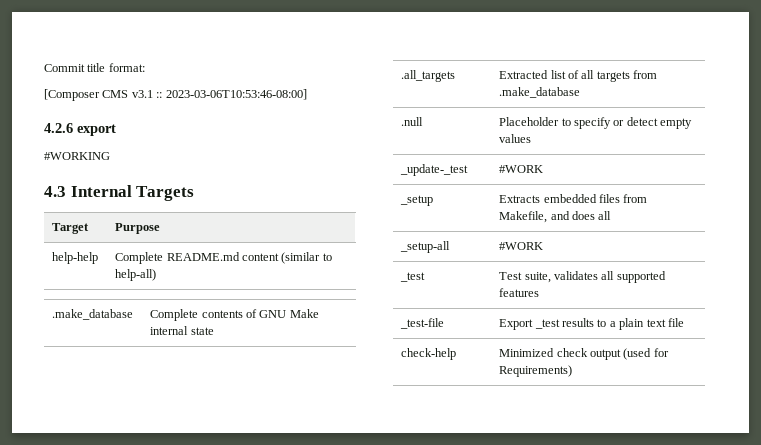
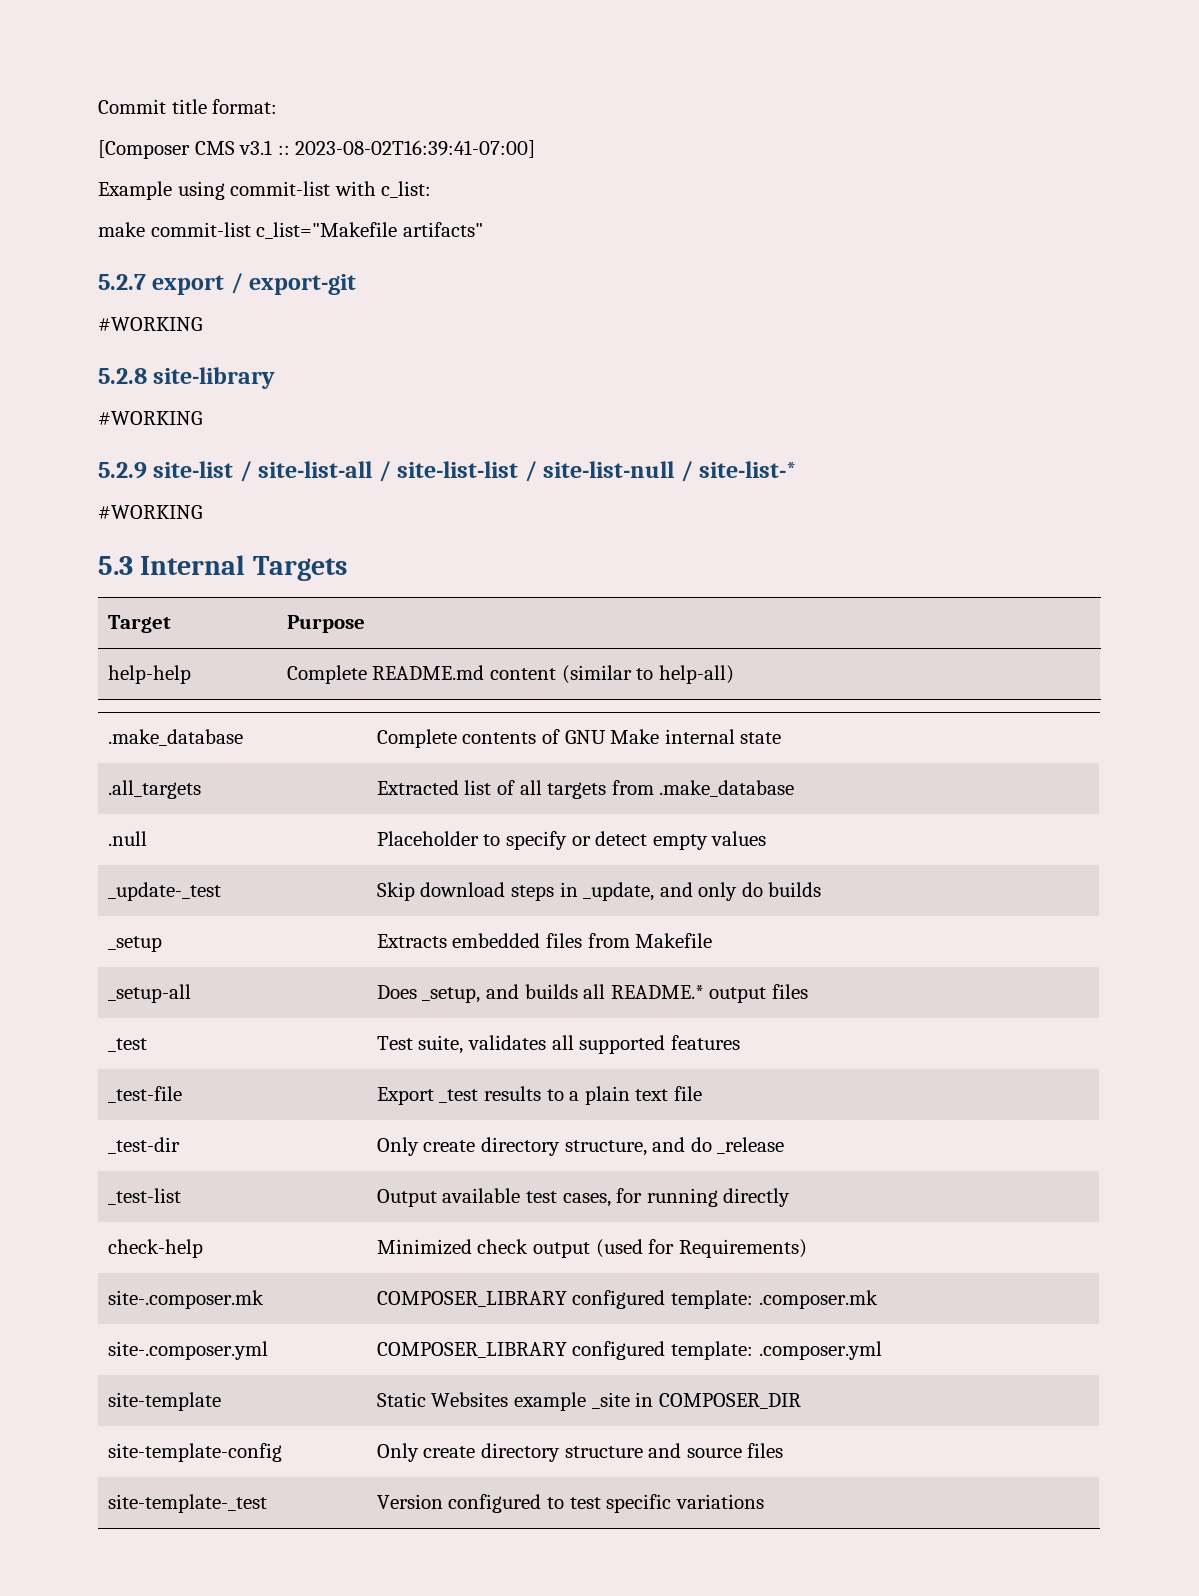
[165,89,307,100] [44,123,73,133] 2023-03-06T10:53:46-08:00] // 4.2.6 -> [295,140,536,158] [98,181,432,200] [98,222,483,239] [98,274,146,290] 2023-08-02T16:39:41-07:00] // Example using commit-list with c_list: // make commit-list c_list="Makefile artifacts" // 5.2.7
[44,152,110,160] [44,186,66,197] // #WORKING // 4.3 -> [230,273,357,295] [98,317,202,331] [98,367,276,389] [98,411,202,425] [98,461,798,482] [98,505,202,519] [98,556,133,575] / export-git // #WORKING // 5.2.8 site-library // #WORKING // 5.2.9 site-list / site-list-all / site-list-list / site-list-null / site-list-* // #WORKING // 5.3
[499,165,544,173] #WORK -> [376,882,822,901] Skip download steps in _update, and only do builds
[499,211,612,223] [400,241,451,253] [499,242,544,250] Makefile, and does all // _setup-all | #WORK -> [635,933,713,948] [107,984,191,1003] [376,984,808,1003] Makefile // _setup-all | Does _setup, and builds all README.* output files
(684, 322) none -> [107,1137,180,1154] [376,1137,785,1156] [107,1188,181,1205] [376,1188,791,1207] // _test-dir | Only create directory structure, and do _release // _test-list | Output available test cases, for running directly
(573, 371) none -> [107,1290,264,1309] [376,1290,878,1309] [107,1341,268,1360] [376,1341,882,1360] [107,1392,221,1411] [376,1392,801,1411] [107,1443,282,1462] [376,1443,784,1462] [107,1494,267,1513] [376,1494,764,1513] // site-.composer.mk | COMPOSER_LIBRARY configured template: .composer.mk // site-.composer.yml | COMPOSER_LIBRARY configured template: .composer.yml // site-template | Static Websites example _site in COMPOSER_DIR // site-template-config | Only create directory structure and source files // site-template-_test | Version configured to test specific variations

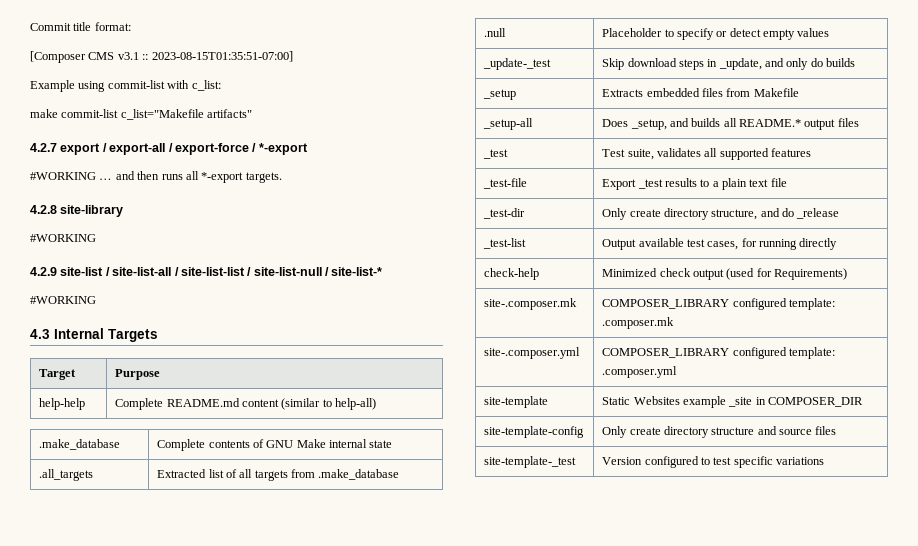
[295,140,536,158] 2023-08-02T16:39:41-07:00] -> [151,51,293,62] 2023-08-15T01:35:51-07:00]
[98,274,146,290] 5.2.7 -> [30,143,57,152] 4.2.7
[249,274,357,295] [98,317,202,331] [98,368,147,384] export-git // #WORKING // 5.2.8 -> [109,143,308,155] [30,171,282,183] [30,205,57,214] export-all / export-force / *-export // #WORKING … and then runs all *-export targets. // 4.2.8
[98,462,147,479] 5.2.9 -> [30,267,57,276] 4.2.9
[98,556,133,575] 5.3 -> [30,329,50,339] 4.3

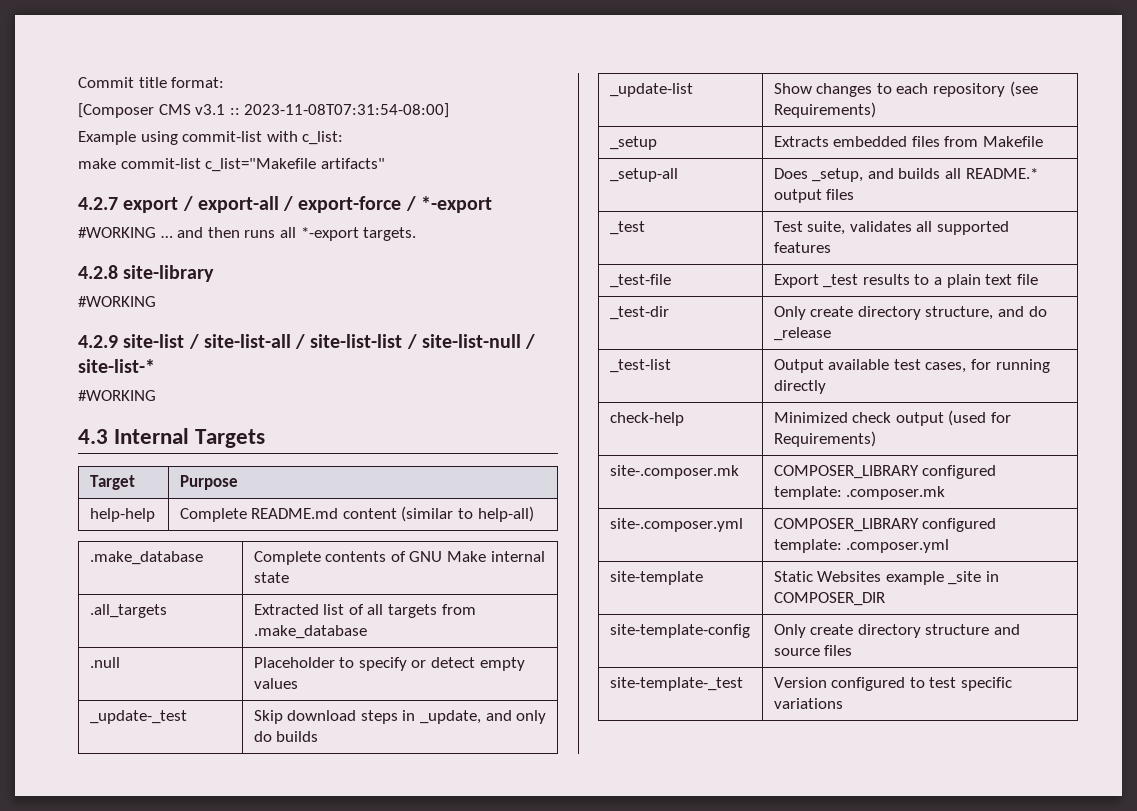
[151,51,293,62] 2023-08-15T01:35:51-07:00] -> [244,103,450,118] 2023-11-08T07:31:54-08:00]
(856, 62) none -> [609,83,693,97] [773,81,1038,97] [773,102,876,118] // _update-list | Show changes to each repository (see Requirements)

